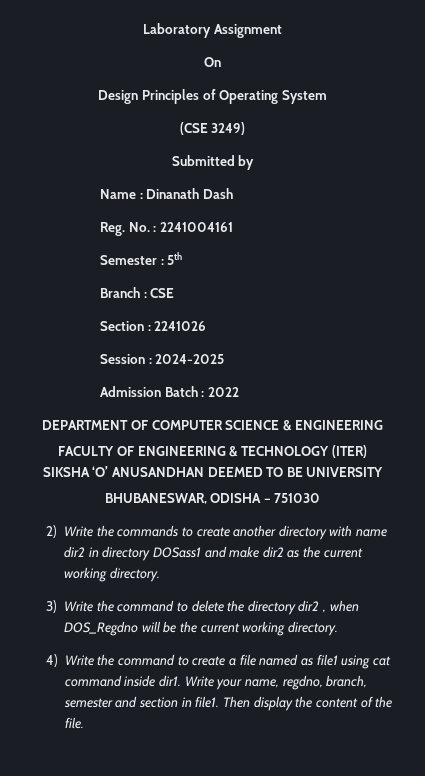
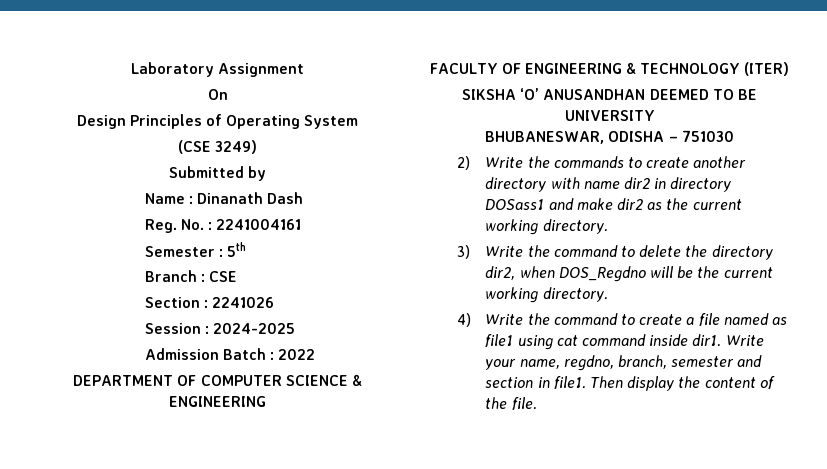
[298,600,327,613] dir2 , -> [485,266,516,280] dir2,

